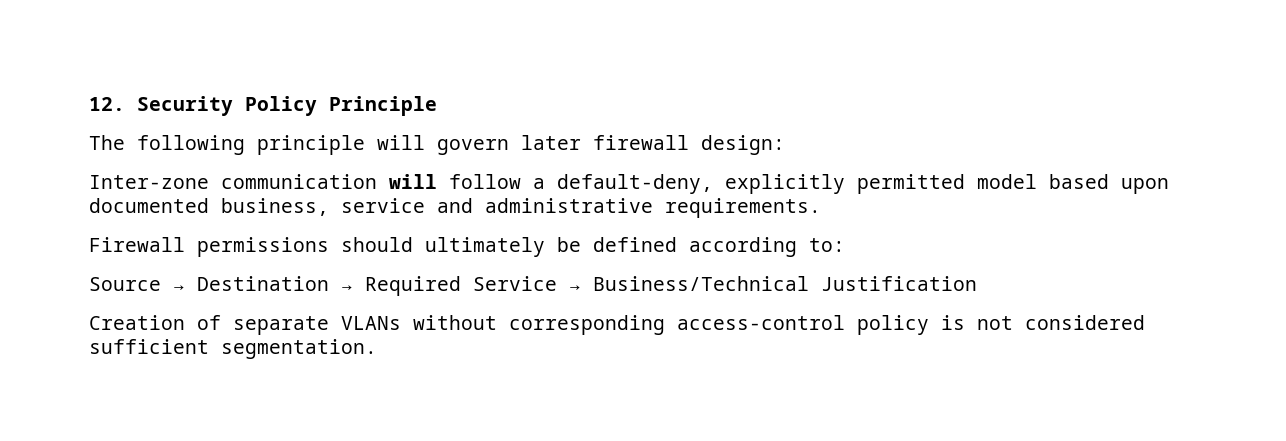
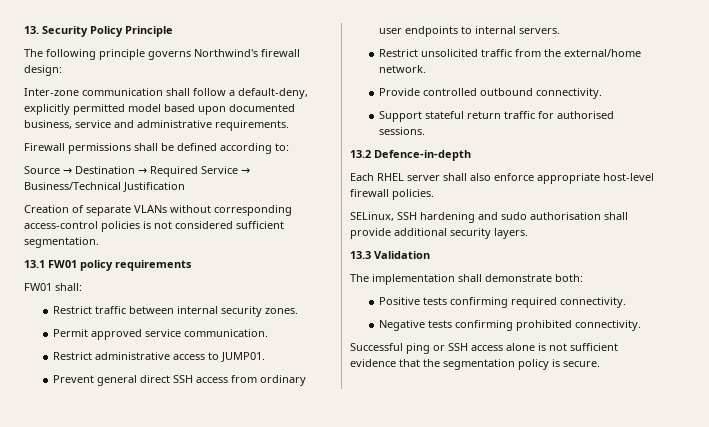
[89,97,125,111] 12. -> [24,26,39,34] 13.
[377,135,581,155] will govern later -> [148,49,258,60] governs Northwind's
[389,174,437,189] will -> [166,88,190,96] shall
[341,237,545,257] should ultimately -> [134,143,158,151] shall
[857,315,929,335] policy -> [101,221,140,232] policies
(377, 349) none -> [24,260,192,271] [24,283,82,291] [52,306,298,317] [52,329,268,340] [52,352,265,362] [52,375,306,386] [378,26,560,37] [378,49,641,57] [378,65,426,73] [378,88,602,99] [378,111,614,122] [378,127,425,135] [350,150,471,161] [350,173,654,184] [350,189,434,200] [350,212,628,223] [350,228,528,239] [350,251,430,259] [350,274,583,285] [378,297,626,308] [378,320,641,331] [350,343,618,354] [350,359,600,370] // 13.1 FW01 policy requirements // FW01 shall: // Restrict traffic between internal security zones. // Permit approved service communication. // Restrict administrative access to JUMP01. // Prevent general direct SSH access from ordinary user endpoints to internal servers. // Restrict unsolicited traffic from the external/home network. // Provide controlled outbound connectivity. // Support stateful return traffic for authorised sessions. // 13.2 Defence-in-depth // Each RHEL server shall also enforce appropriate host-level firewall policies. // SELinux, SSH hardening and sudo authorisation shall provide additional security layers. // 13.3 Validation // The implementation shall demonstrate both: // Positive tests confirming required connectivity. // Negative tests confirming prohibited connectivity. // Successful ping or SSH access alone is not sufficient evidence that the segmentation policy is secure.

